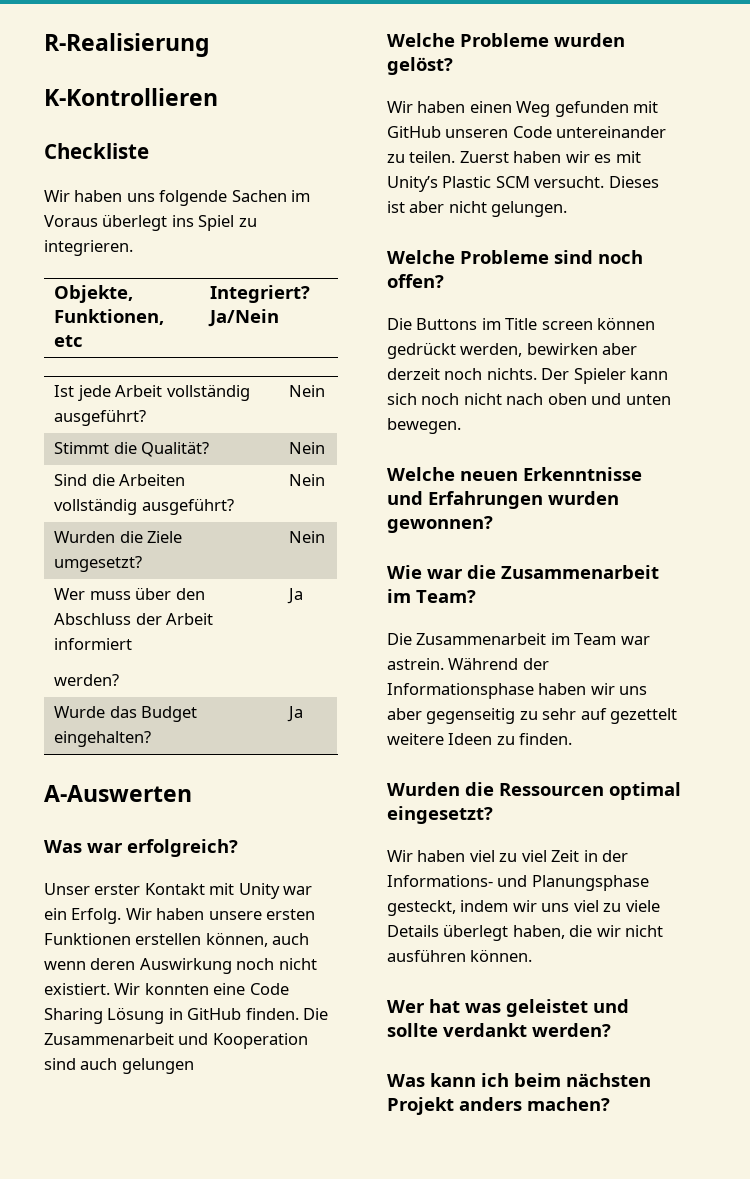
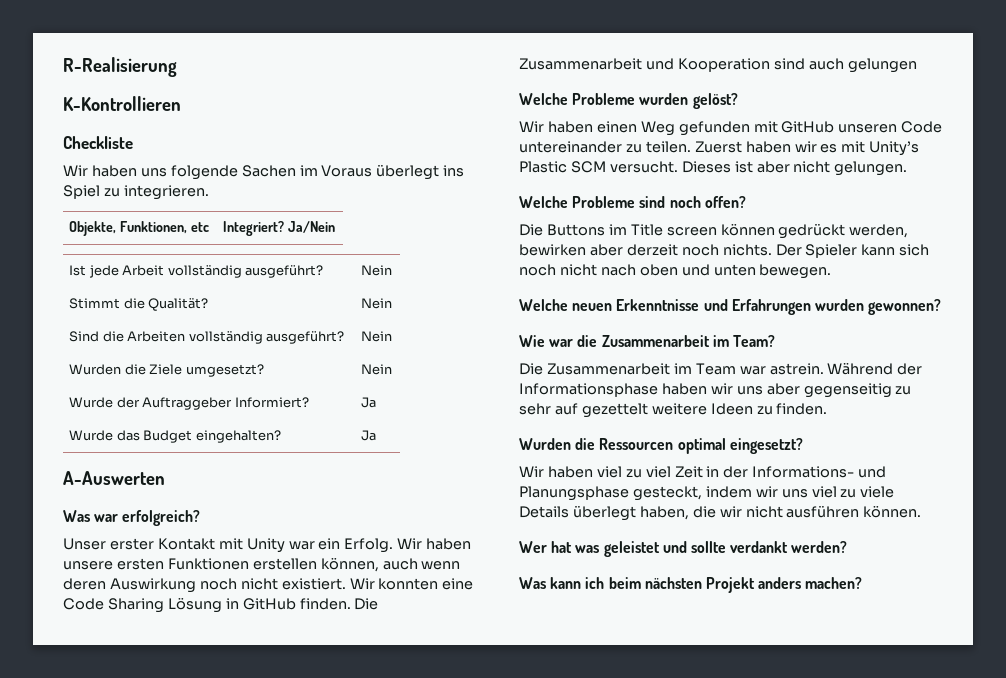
[54,587,205,600] [54,613,214,625] [54,638,133,650] [54,674,120,686] Wer muss über den Abschluss der Arbeit informiert // werden? -> [69,397,309,410] Wurde der Auftraggeber Informiert?

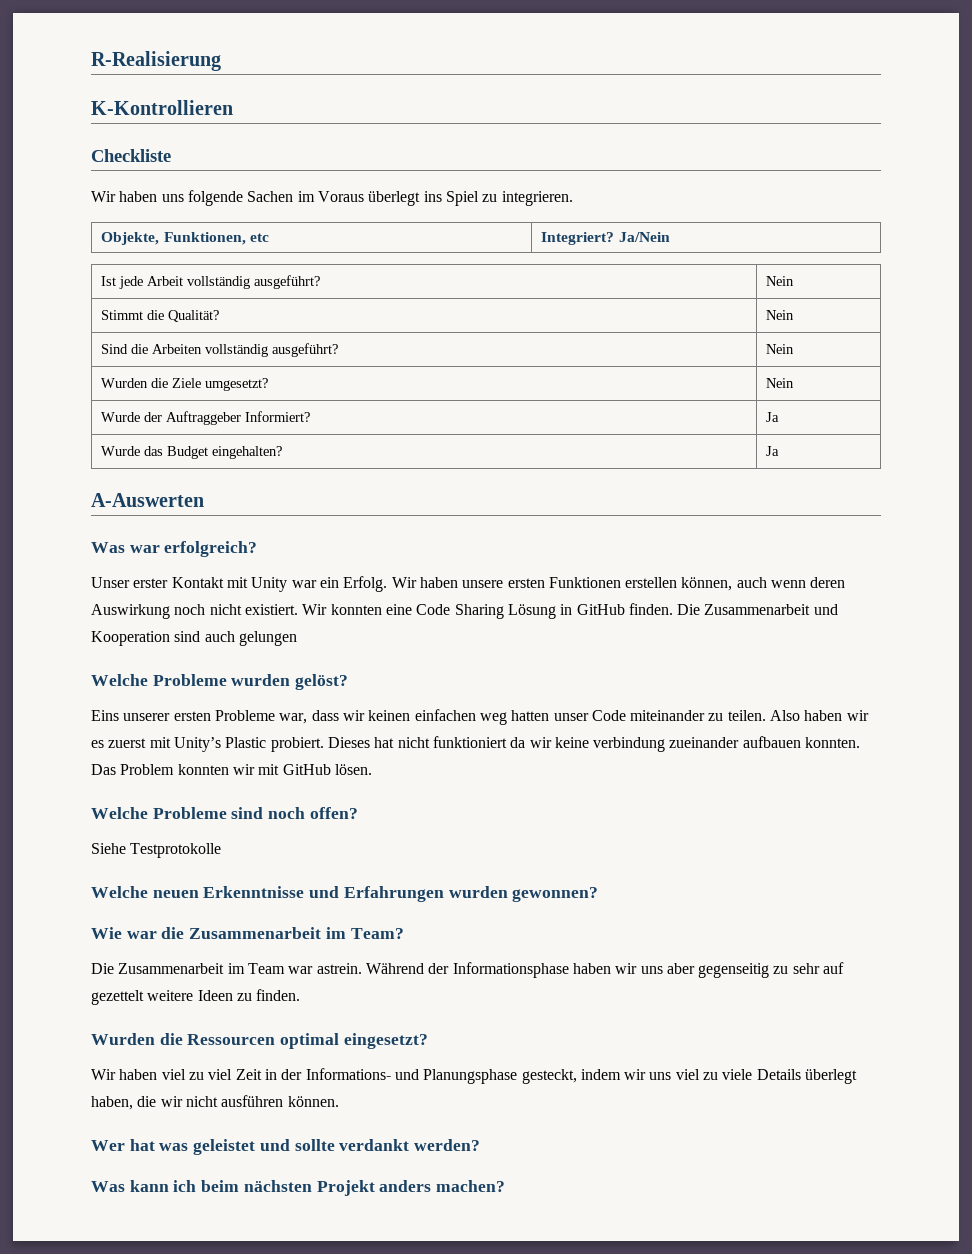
[519,121,943,136] [519,141,622,153] Wir haben einen Weg gefunden mit GitHub unseren Code untereinander -> [91,709,706,725] Eins unserer ersten Probleme war, dass wir keinen einfachen weg hatten unser Code miteinander
[694,141,742,153] Zuerst -> [770,710,801,721] Also
(838, 148) none -> [108,738,147,748] zuerst
[570,161,908,176] SCM versucht. Dieses ist aber nicht gelungen. -> [270,736,861,752] [91,764,372,775] probiert. Dieses hat nicht funktioniert da wir keine verbindung zueinander aufbauen konnten. Das Problem konnten wir mit GitHub lösen.
[519,223,909,239] [519,244,930,258] [519,264,832,279] Die Buttons im Title screen können gedrückt werden, bewirken aber derzeit noch nichts. Der Spieler kann sich noch nicht nach oben und unten bewegen. -> [91,843,222,858] Siehe Testprotokolle

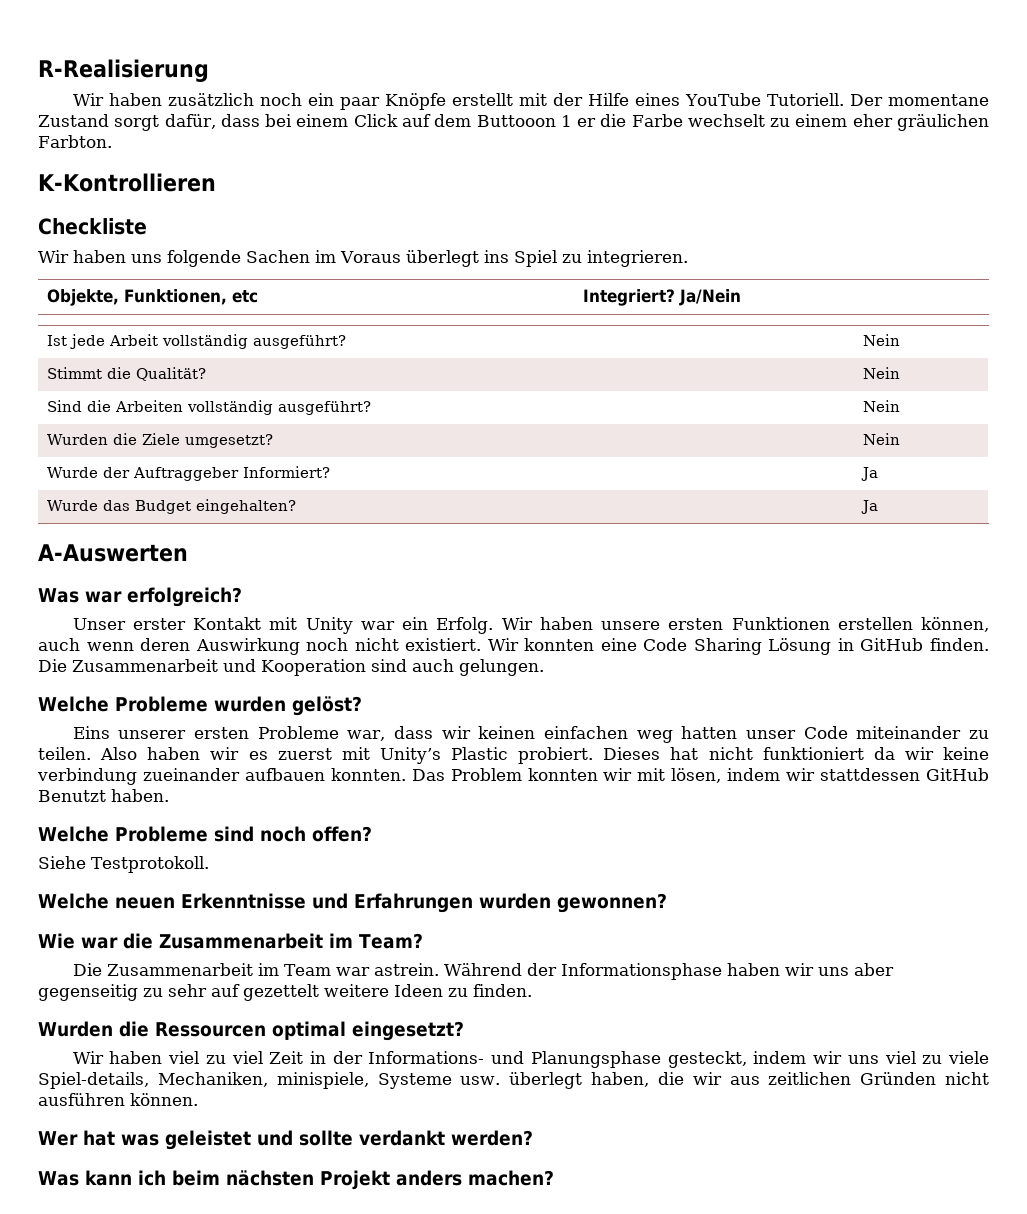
(221, 61) none -> [72,93,990,110] [38,114,990,131] [38,135,112,148] // Wir haben zusätzlich noch ein paar Knöpfe erstellt mit der Hilfe eines YouTube Tutoriell. Der momentane Zustand sorgt dafür, dass bei einem Click auf dem Buttooon 1 er die Farbe wechselt zu einem eher gräulichen Farbton.
[238,631,297,646] gelungen -> [459,659,544,676] gelungen.
[282,764,372,775] GitHub lösen. -> [671,768,989,783] [38,789,169,802] lösen, indem wir stattdessen GitHub Benutzt haben.
[130,843,222,858] Testprotokolle -> [91,856,209,873] Testprotokoll.
[756,1069,801,1080] Details -> [38,1072,501,1089] Spiel-details, Mechaniken, minispiele, Systeme usw.
(183, 1101) none -> [729,1072,937,1085] aus zeitlichen Gründen

